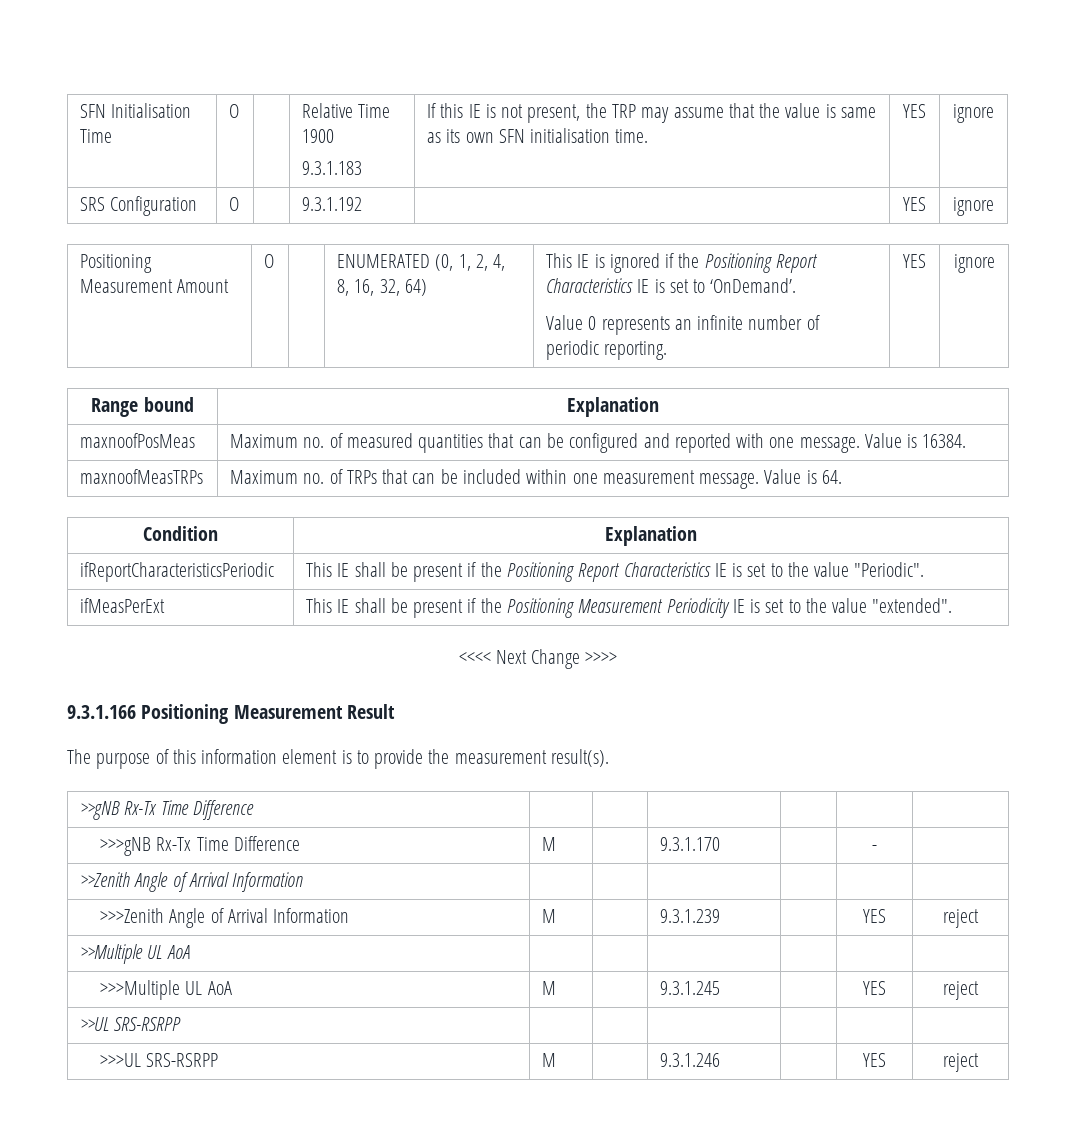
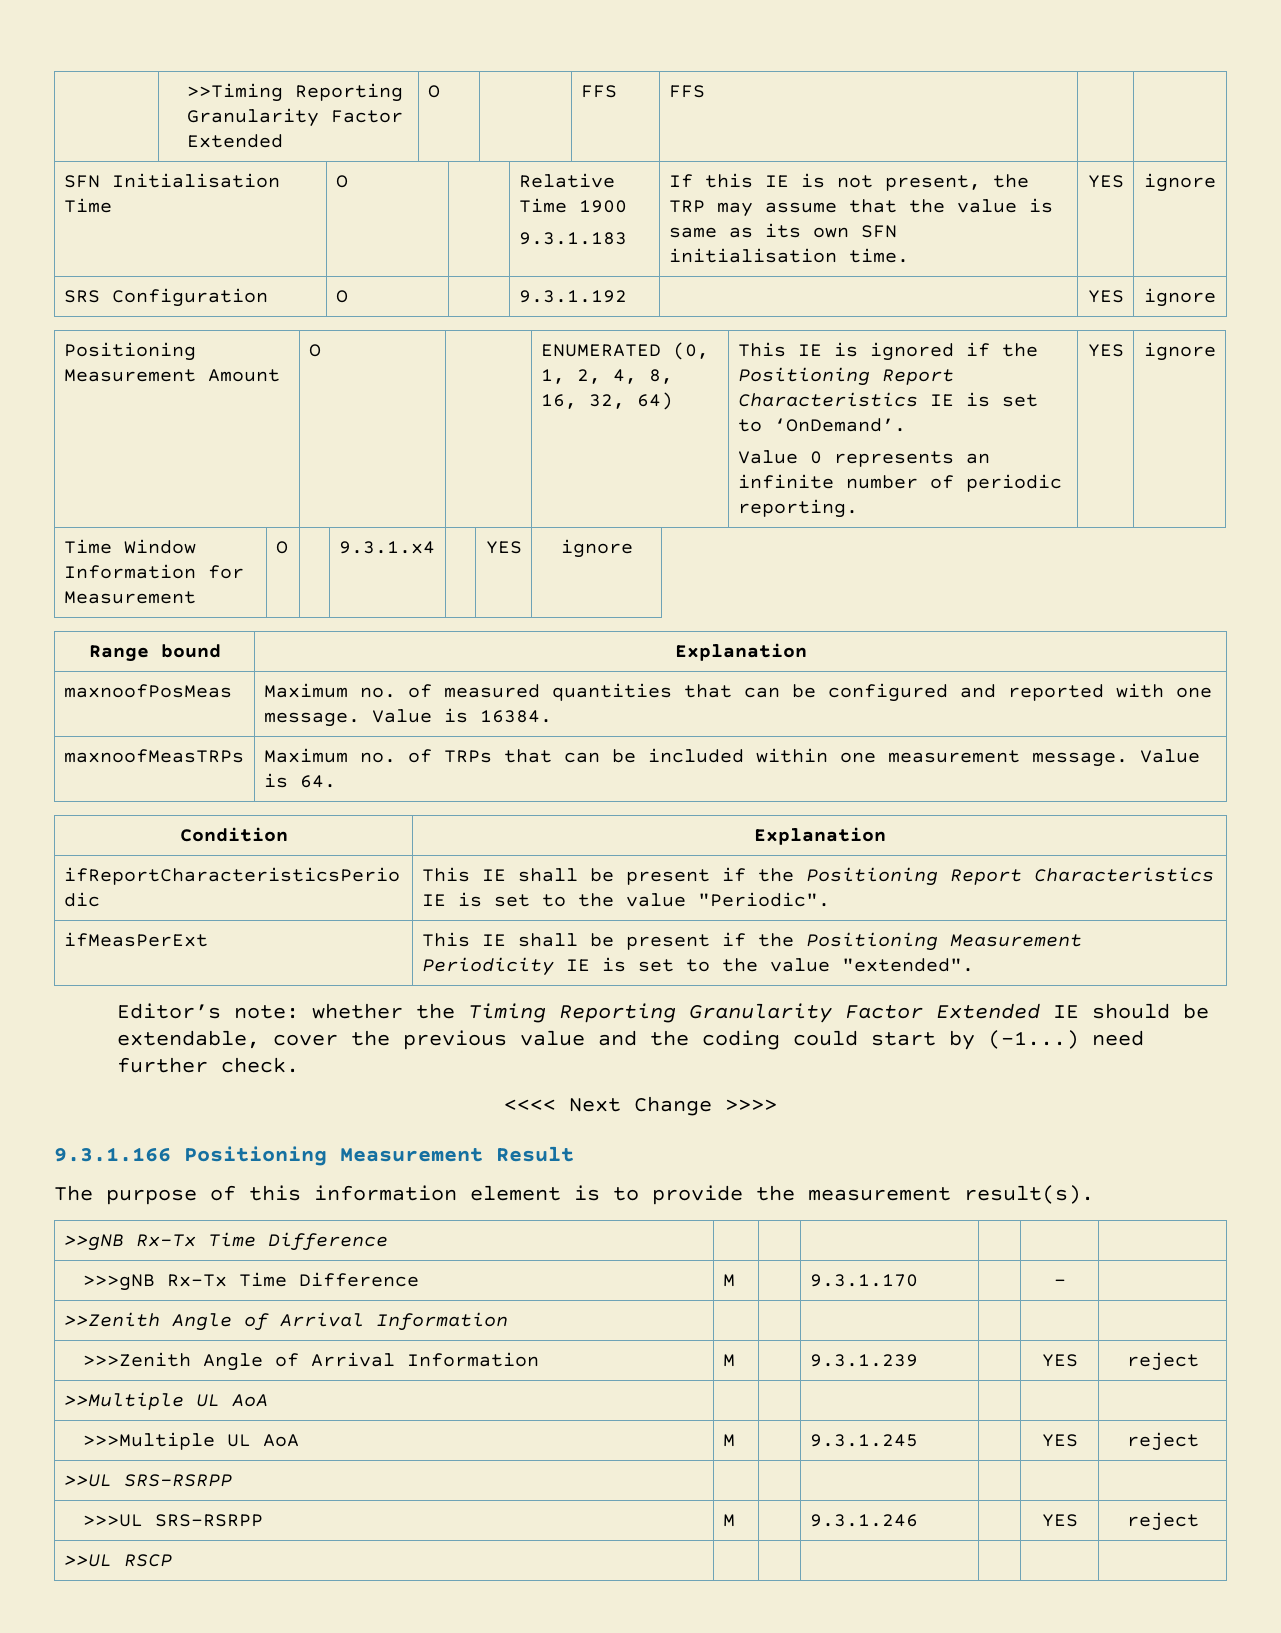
(80, 111) none -> [186,83,403,102] [186,108,403,127] [186,134,283,148] [427,85,440,98] [580,85,617,98] [668,85,705,98] | >>Timing Reporting Granularity Factor Extended | O | | FFS | FFS | | //
(995, 263) none -> [63,539,196,554] [63,564,244,579] [63,591,196,604] [275,541,288,554] [338,541,435,554] [485,541,522,554] [560,539,633,558] // Time Window Information for Measurement | O | | 9.3.1.x4 | | YES | ignore
(953, 605) none -> [117,1003,1210,1023] [117,1030,1145,1050] [117,1057,300,1073] // Editor’s note: whether the Timing Reporting Granularity Factor Extended IE should be extendable, cover the previous value and the coding could start by (-1...) need further check.
(979, 1062) none -> [63,1554,172,1567] // >>UL RSCP | | | | | |

